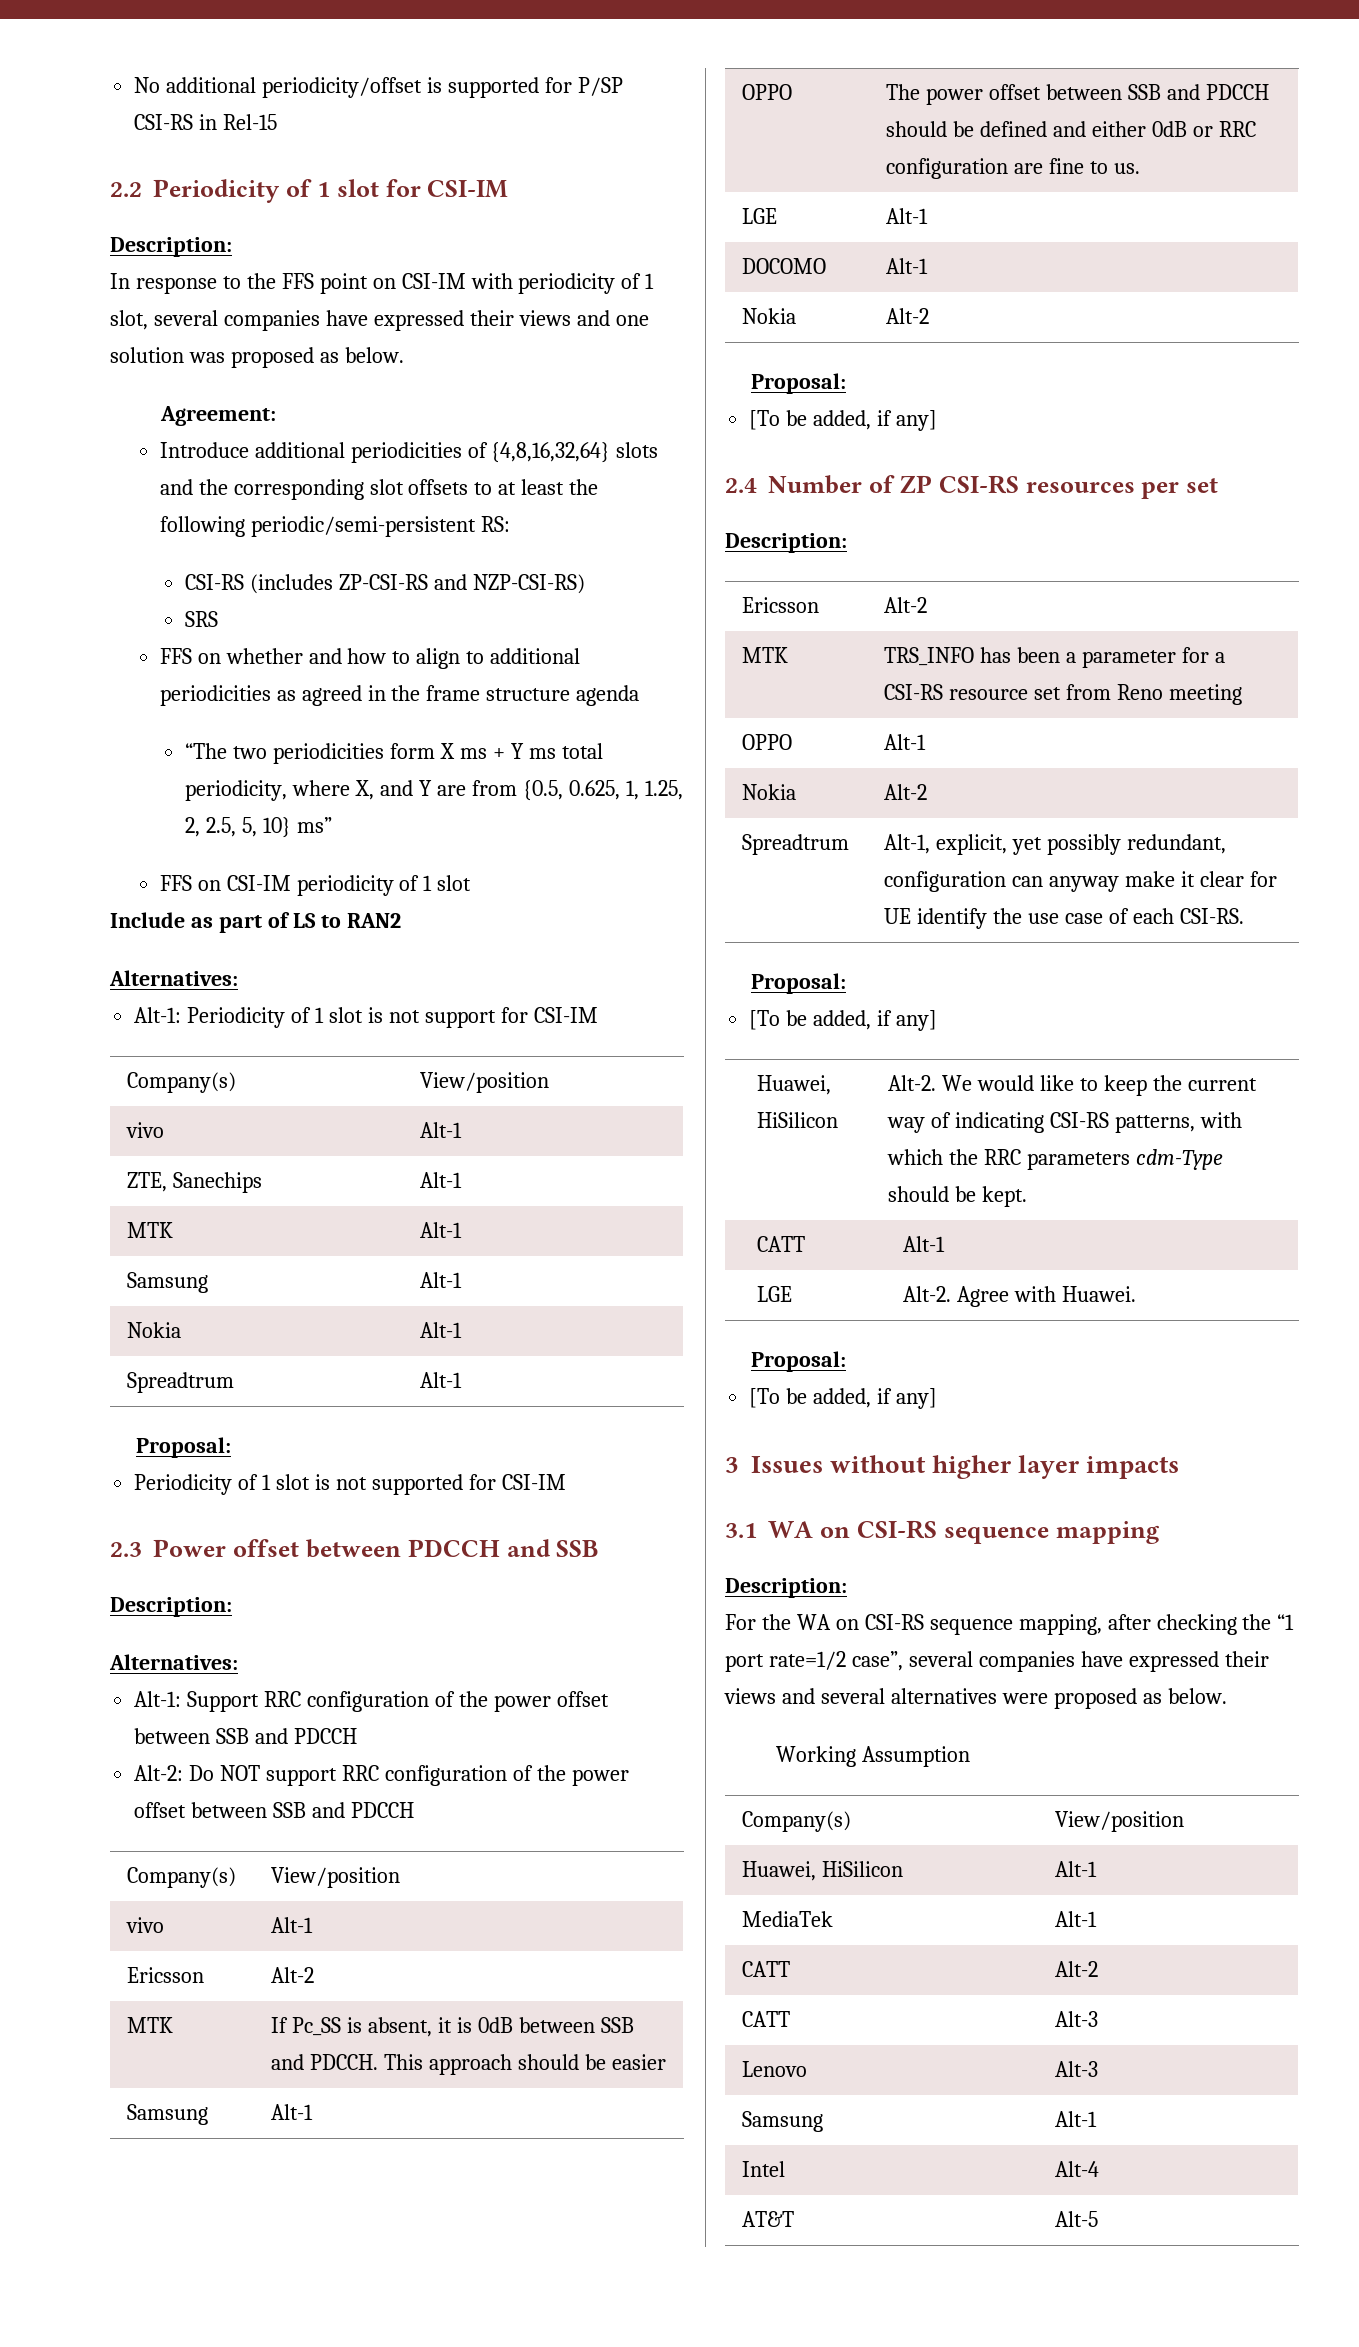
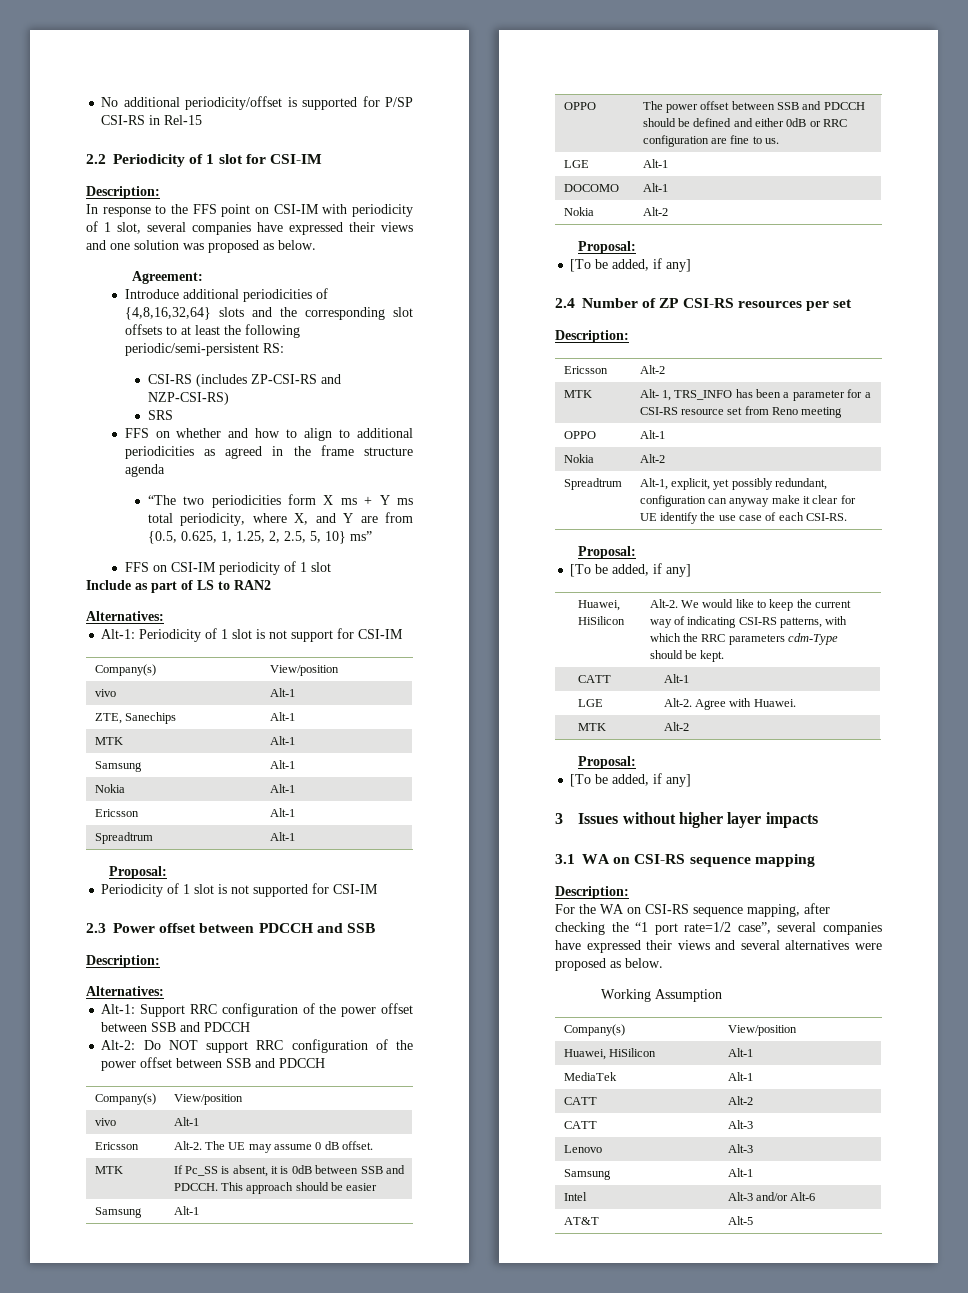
(463, 1330) none -> [94,809,139,817] [269,808,295,817] // Ericsson | Alt-1
[271,1967,315,1983] Alt-2 -> [173,1141,374,1153] Alt-2. The UE may assume 0 dB offset.
(789, 655) none -> [639,389,671,401] Alt- 1,
(1137, 1294) none -> [577,723,606,731] [663,722,689,731] // MTK | Alt-2
[1055,2161,1100,2177] Alt-4 -> [727,1192,816,1201] Alt-3 and/or Alt-6

